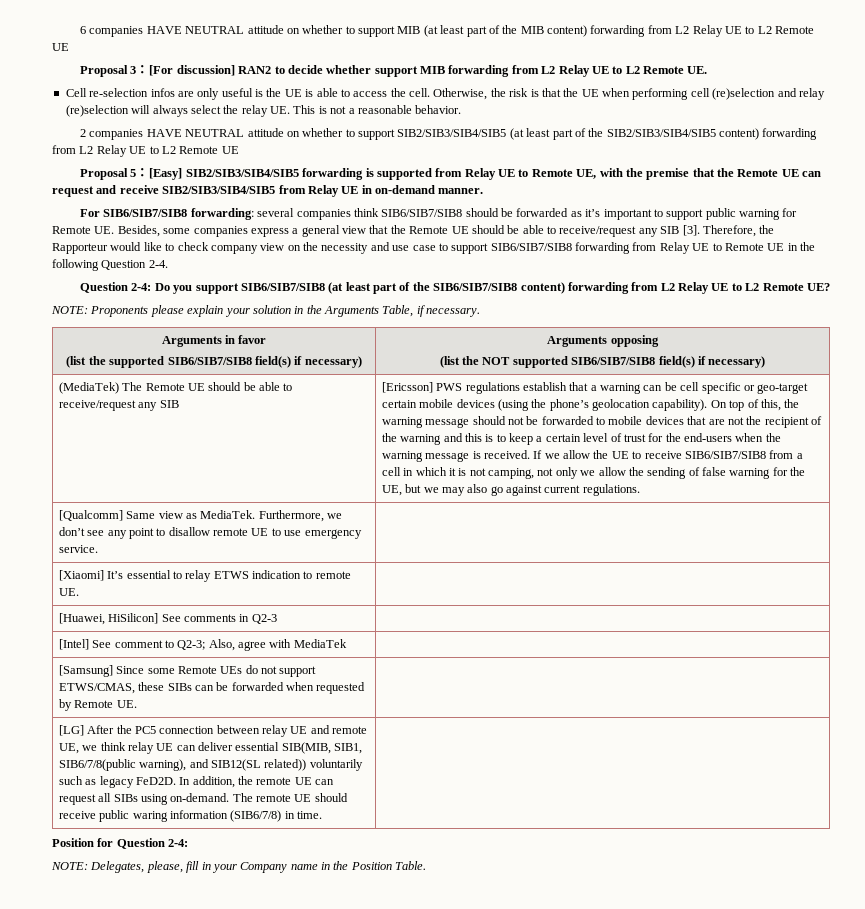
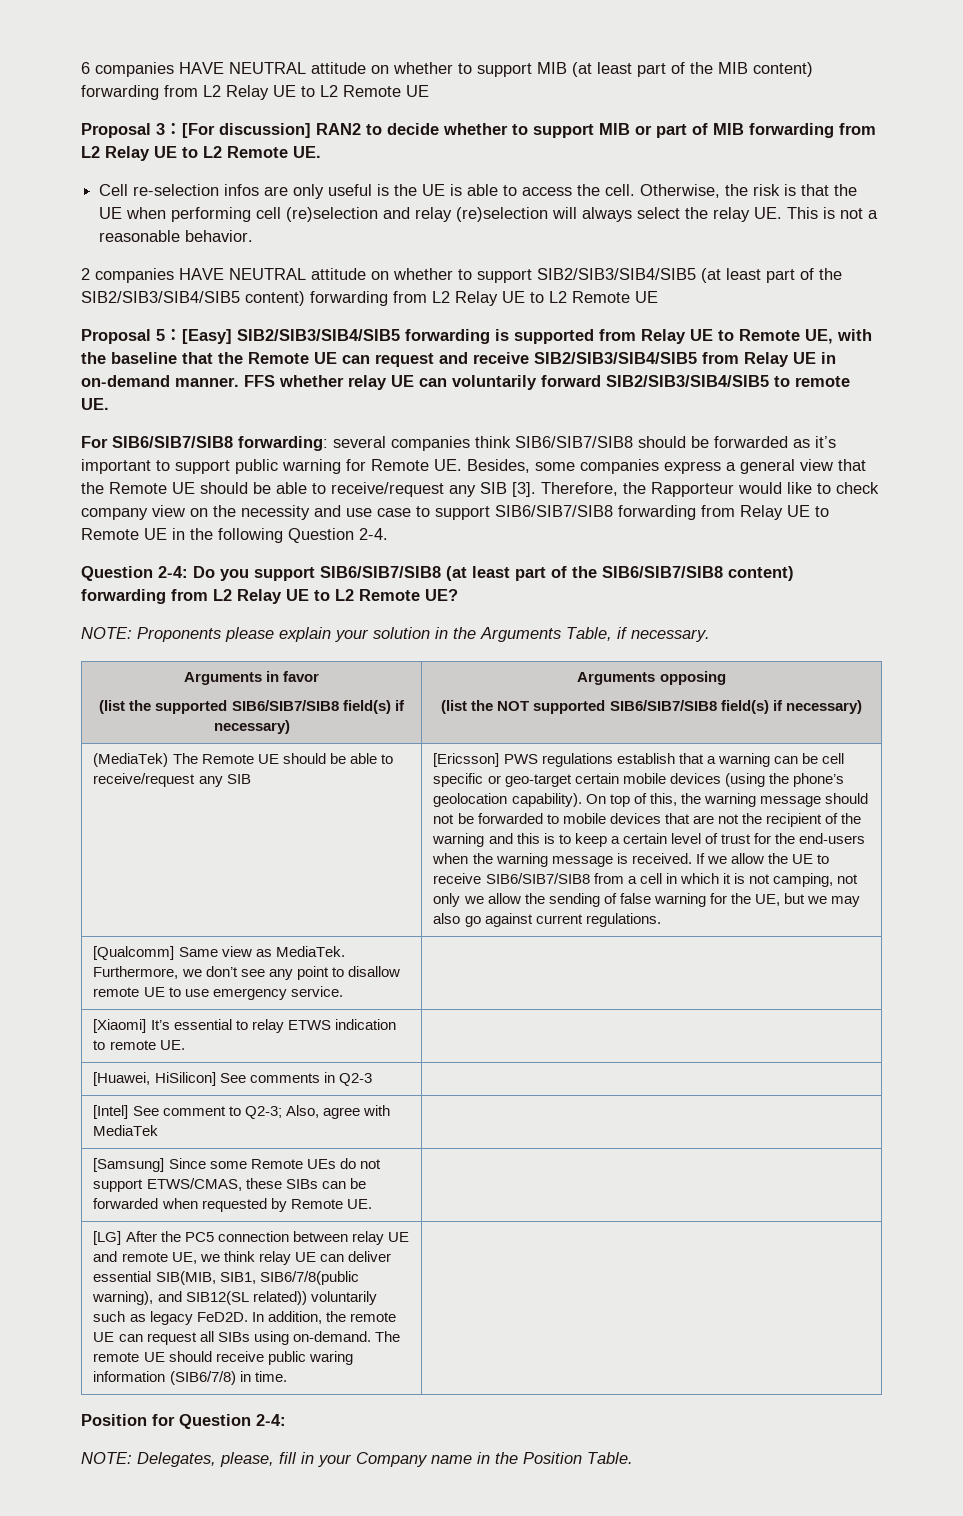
[374,66,446,77] support MIB -> [512,123,744,138] to support MIB or part of MIB
[646,168,690,180] premise -> [111,352,177,364] baseline
(484, 191) none -> [244,375,850,390] [81,398,109,410] FFS whether relay UE can voluntarily forward SIB2/SIB3/SIB4/SIB5 to remote UE.

